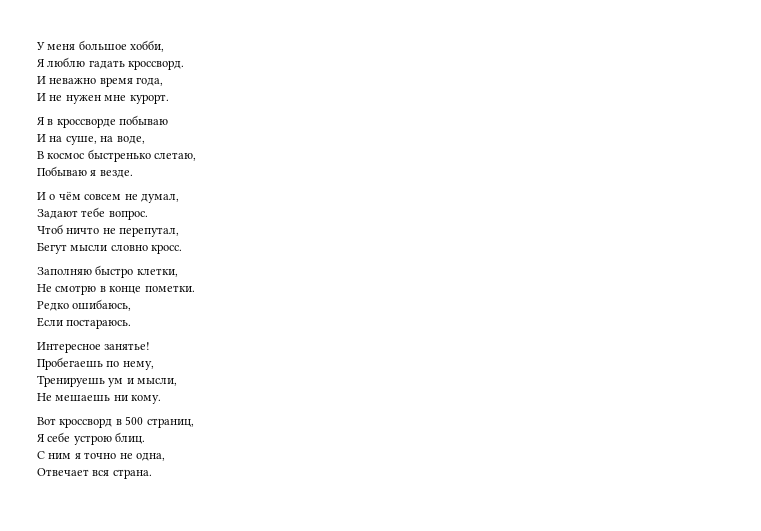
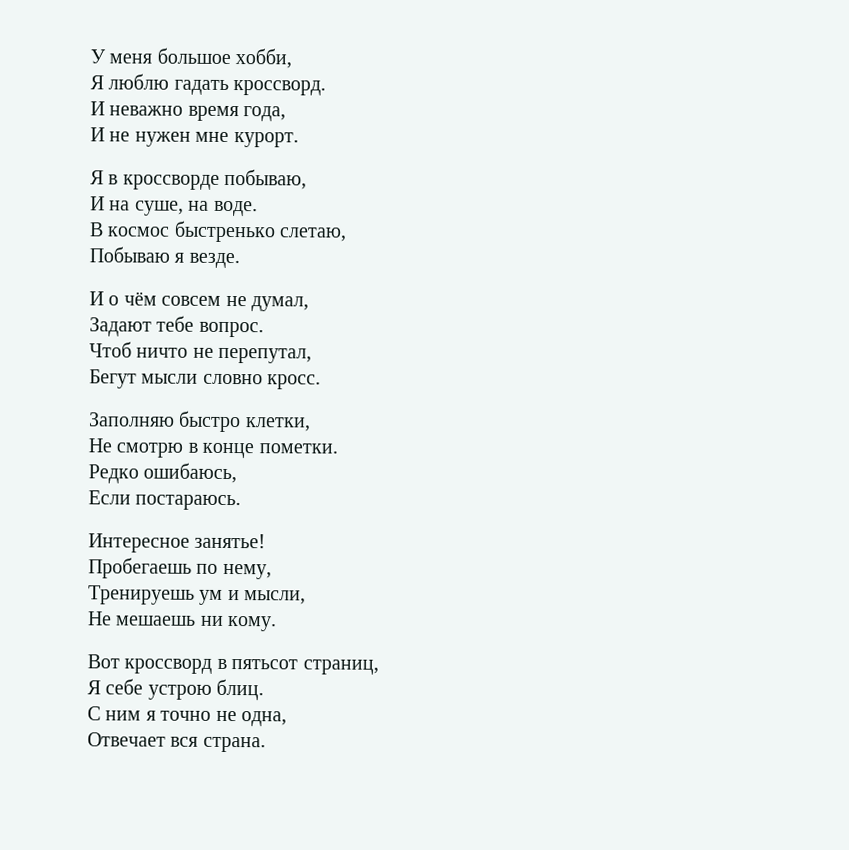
[119,115,169,125] побываю -> [224,168,308,190] побываю,
[116,136,145,144] воде, -> [213,200,258,217] воде.
[125,416,144,425] 500 -> [231,659,299,670] пятьсот

